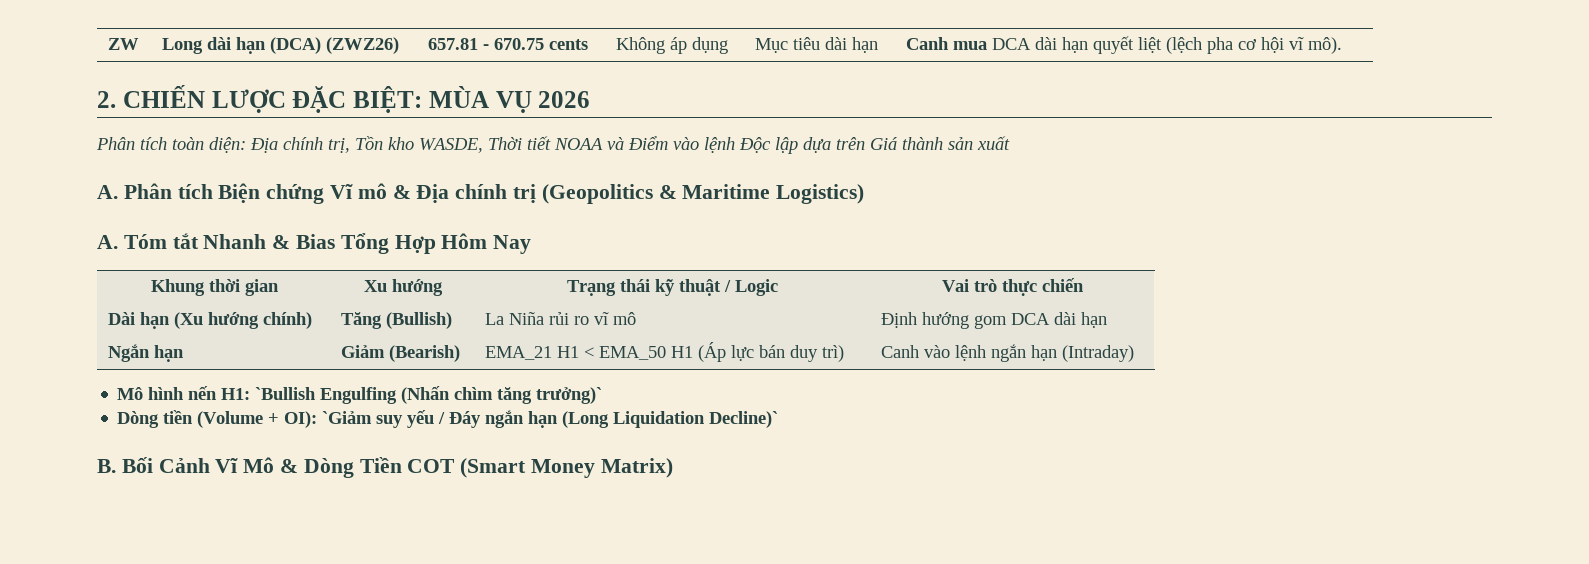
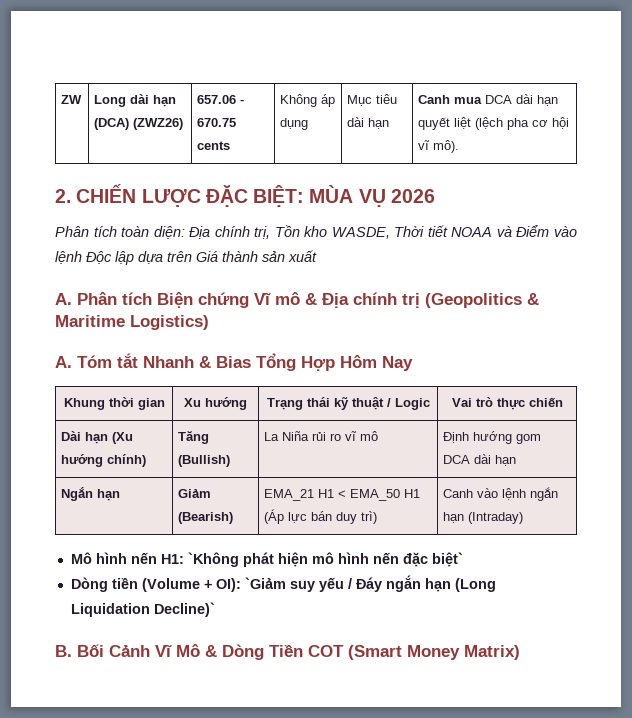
[428,38,479,50] 657.81 -> [197,95,237,104] 657.06
[255,386,603,404] `Bullish Engulfing (Nhấn chìm tăng trưởng)` -> [187,552,463,567] `Không phát hiện mô hình nến đặc biệt`

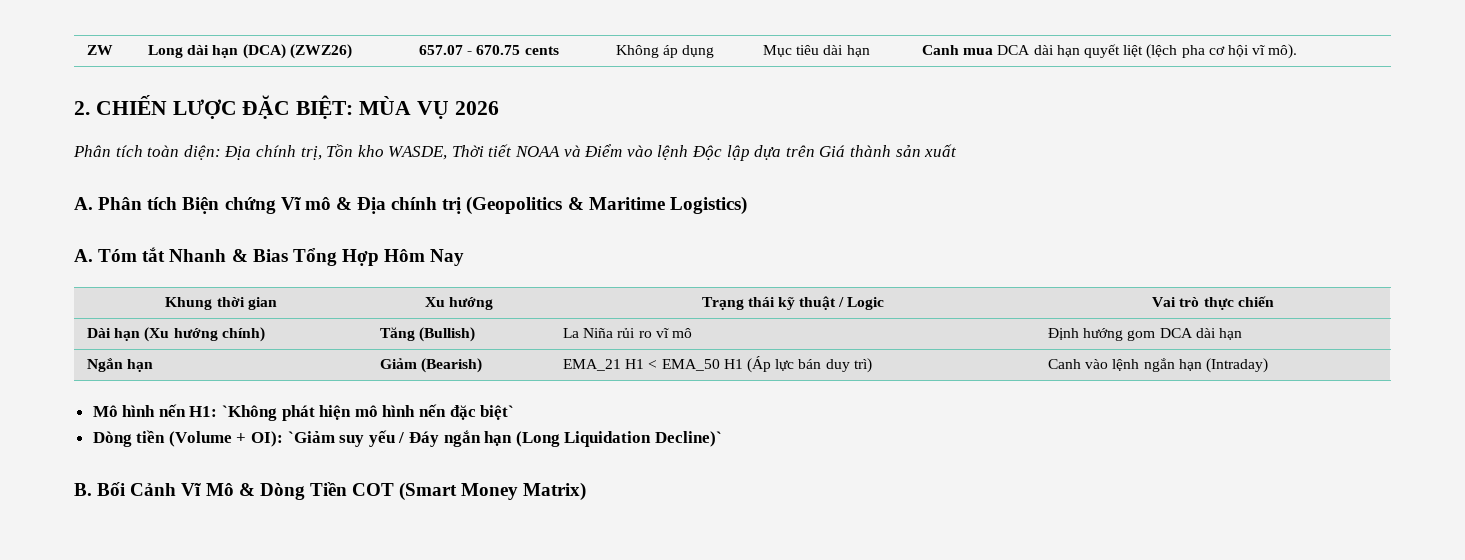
[197,95,237,104] 657.06 -> [419,45,464,55] 657.07

